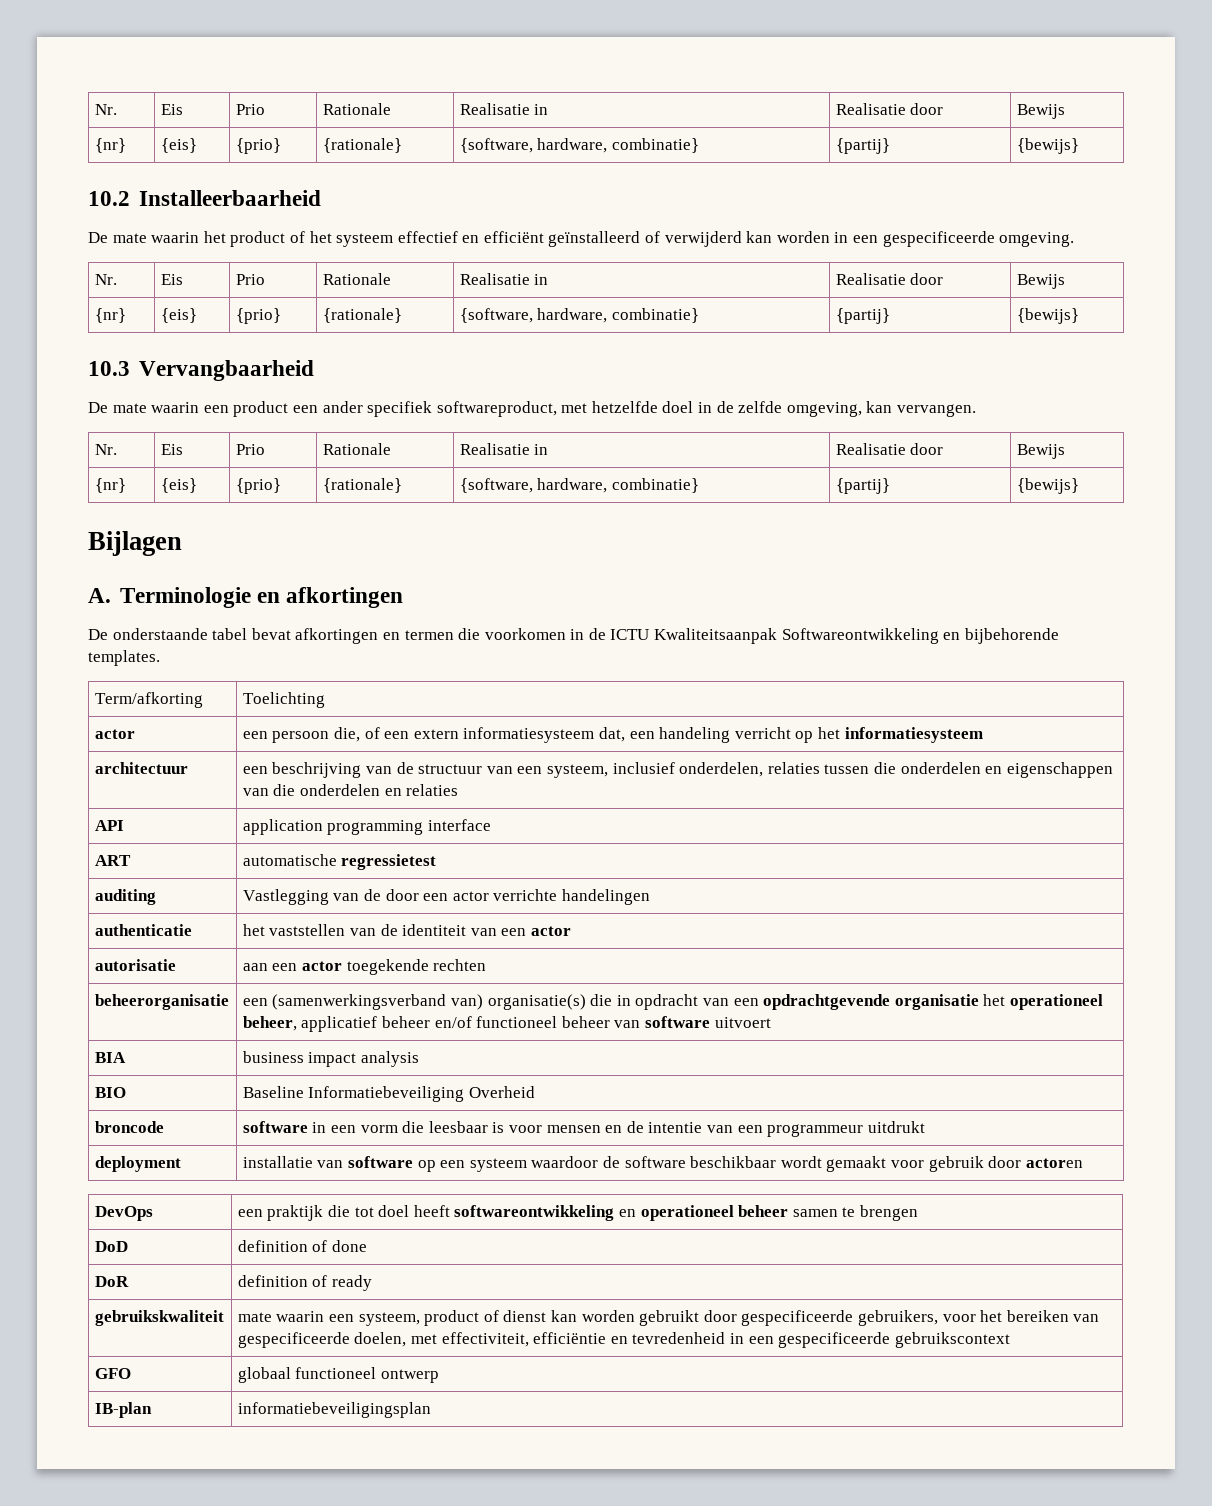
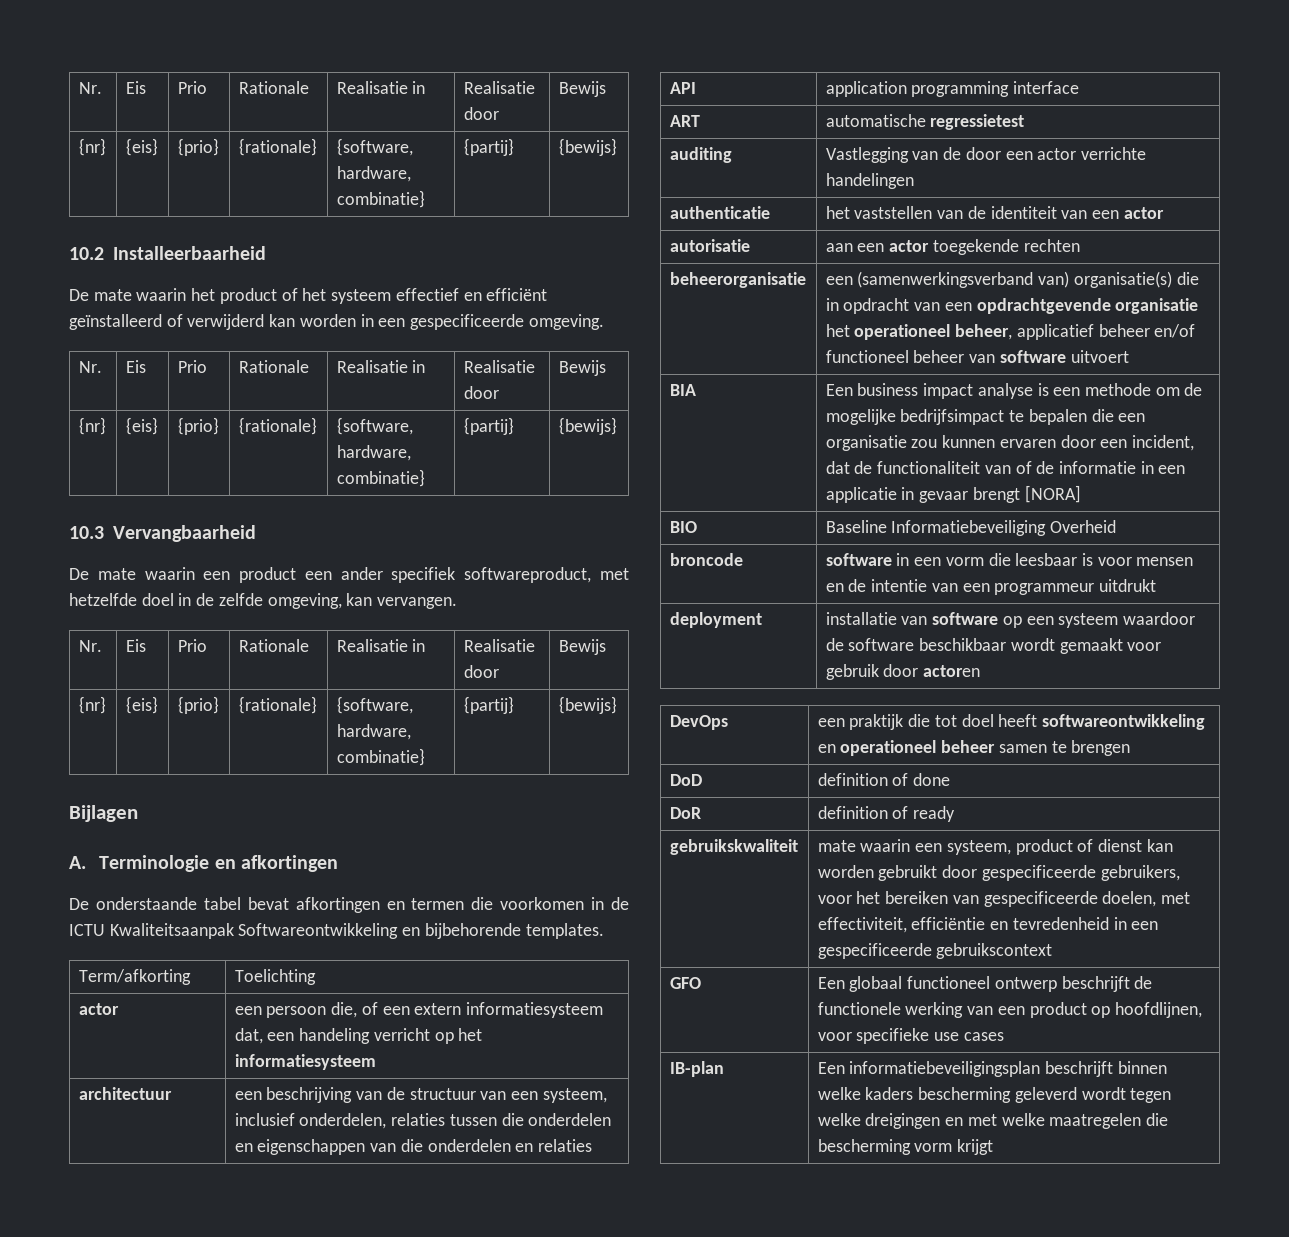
(126, 1057) none -> [825,384,853,396] Een
[361,1051,420,1067] analysis -> [977,383,1203,399] [825,409,1146,425] [825,435,1194,451] [825,461,1186,474] [825,485,1081,503] analyse is een methode om de mogelijke bedrijfsimpact te bepalen die een organisatie zou kunnen ervaren door een incident, dat de functionaliteit van of de informatie in een applicatie in gevaar brengt [NORA]
(131, 1373) none -> [817,977,845,989] Een
[94,1402,152,1418] [237,1402,431,1418] // IB-plan | informatiebeveiligingsplan -> [1061,976,1153,992] [817,1002,1202,1018] [817,1028,1004,1044] [669,1061,724,1077] [817,1061,1167,1077] [817,1087,1172,1103] [817,1113,1168,1129] [817,1139,994,1155] beschrijft de functionele werking van een product op hoofdlijnen, voor specifieke use cases // IB-plan | Een informatiebeveiligingsplan beschrijft binnen welke kaders bescherming geleverd wordt tegen welke dreigingen en met welke maatregelen die bescherming vorm krijgt

